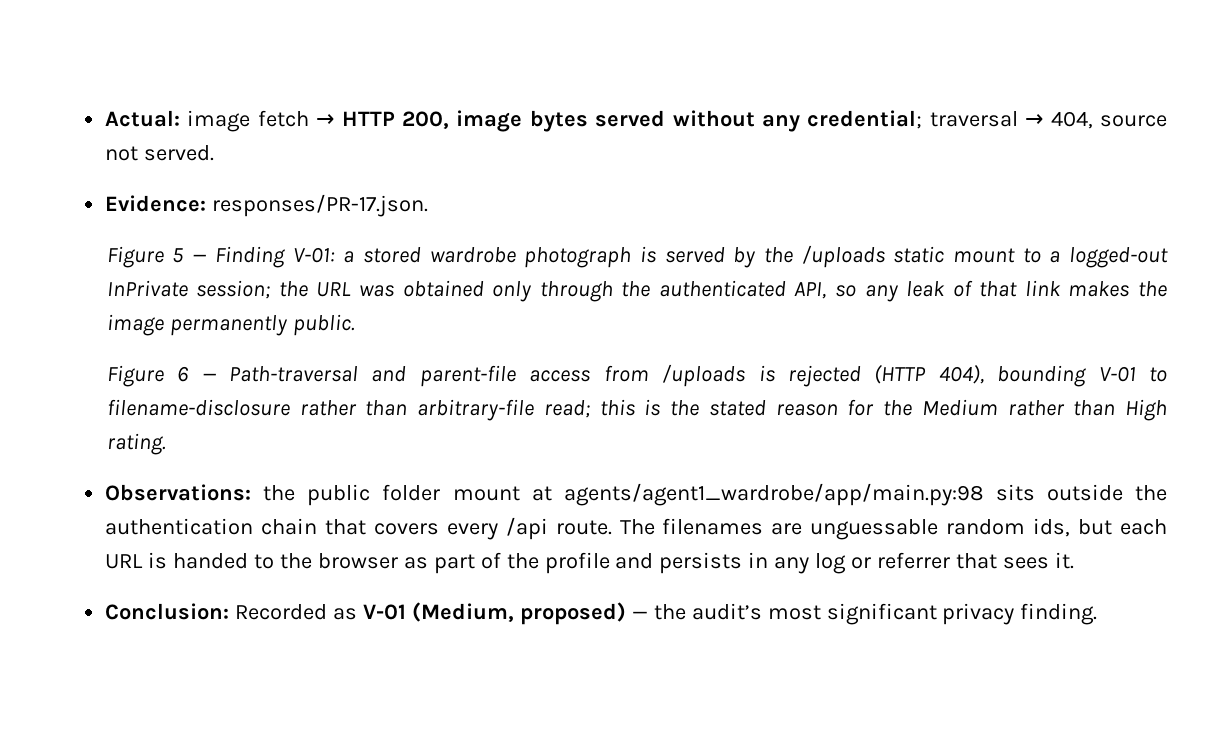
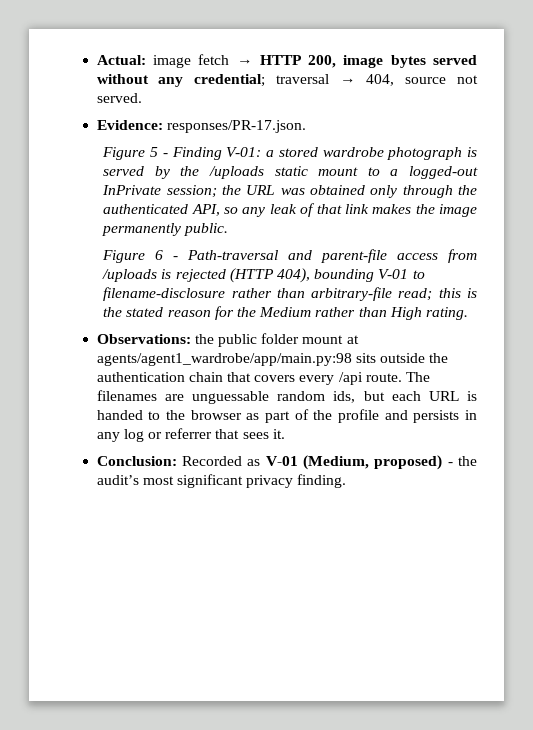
[192,254,207,262] — -> [162,153,168,157] -
[201,373,216,381] — -> [173,256,179,260] -
[631,611,648,619] — -> [447,462,453,466] -

